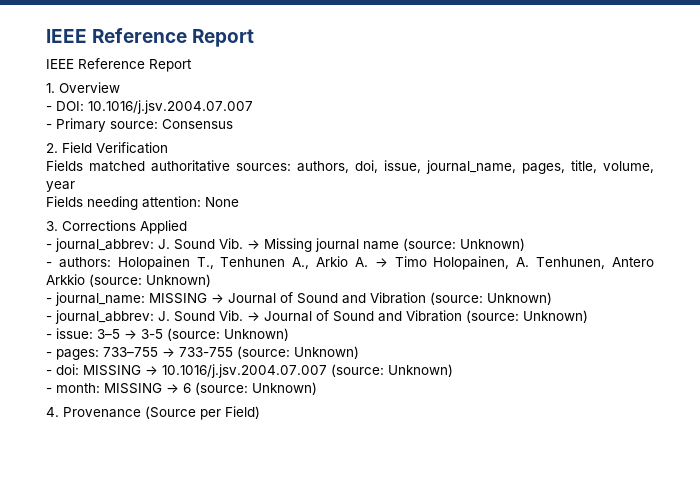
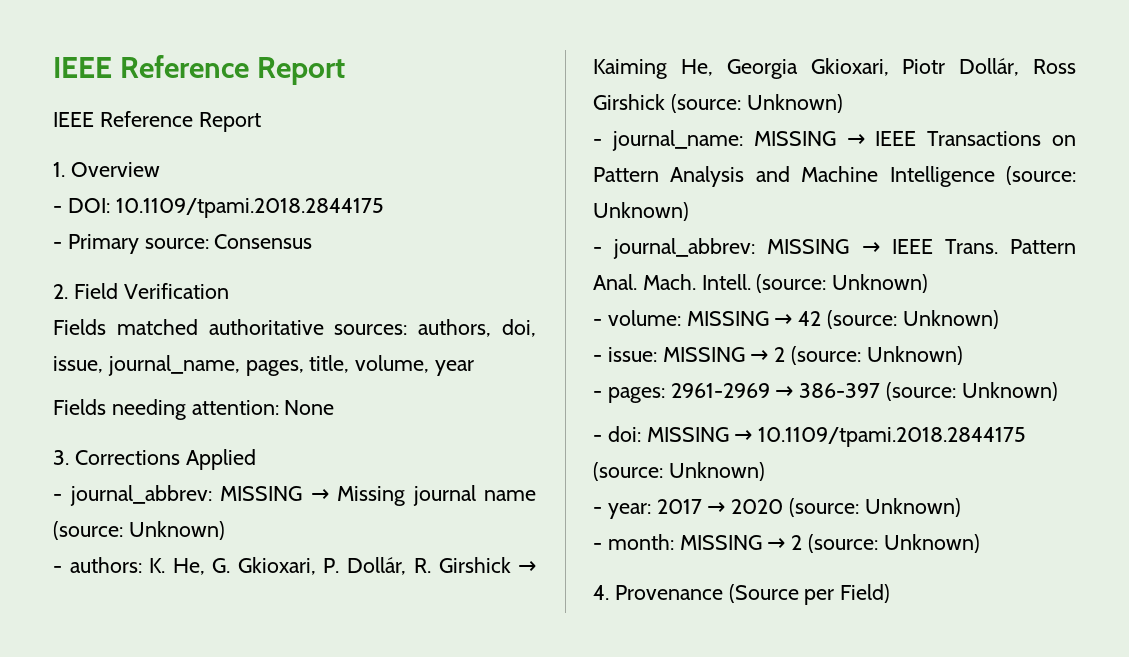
[88,100,253,114] 10.1016/j.jsv.2004.07.007 -> [115,198,384,218] 10.1109/tpami.2018.2844175
[158,238,243,250] J. Sound Vib. -> [220,486,302,501] MISSING
[117,256,654,270] [46,274,85,285] Holopainen T., Tenhunen A., Arkio A. → Timo Holopainen, A. Tenhunen, Antero Arkkio -> [149,557,536,575] [593,58,1076,79] [593,94,665,110] K. He, G. Gkioxari, P. Dollár, R. Girshick → Kaiming He, Georgia Gkioxari, Piotr Dollár, Ross Girshick
[228,292,552,305] [46,310,462,324] Journal of Sound and Vibration (source: Unknown) // - journal_abbrev: J. Sound Vib. → Journal of Sound and Vibration -> [875,131,1076,146] [593,166,1076,187] [593,202,689,221] [593,238,1076,259] [593,274,929,293] [593,310,822,326] IEEE Transactions on Pattern Analysis and Machine Intelligence (source: Unknown) // - journal_abbrev: MISSING → IEEE Trans. Pattern Anal. Mach. Intell. (source: Unknown) // - volume: MISSING → 42
[97,329,163,339] 3–5 → 3-5 -> [662,347,786,362] MISSING → 2
[103,347,233,357] 733–755 → 733-755 -> [670,383,881,398] 2961-2969 → 386-397
[162,364,327,378] 10.1016/j.jsv.2004.07.007 -> [758,427,1027,447] [593,462,765,481] [593,499,784,519] 10.1109/tpami.2018.2844175 (source: Unknown) // - year: 2017 → 2020
[183,383,191,393] 6 -> [791,535,803,550] 2

